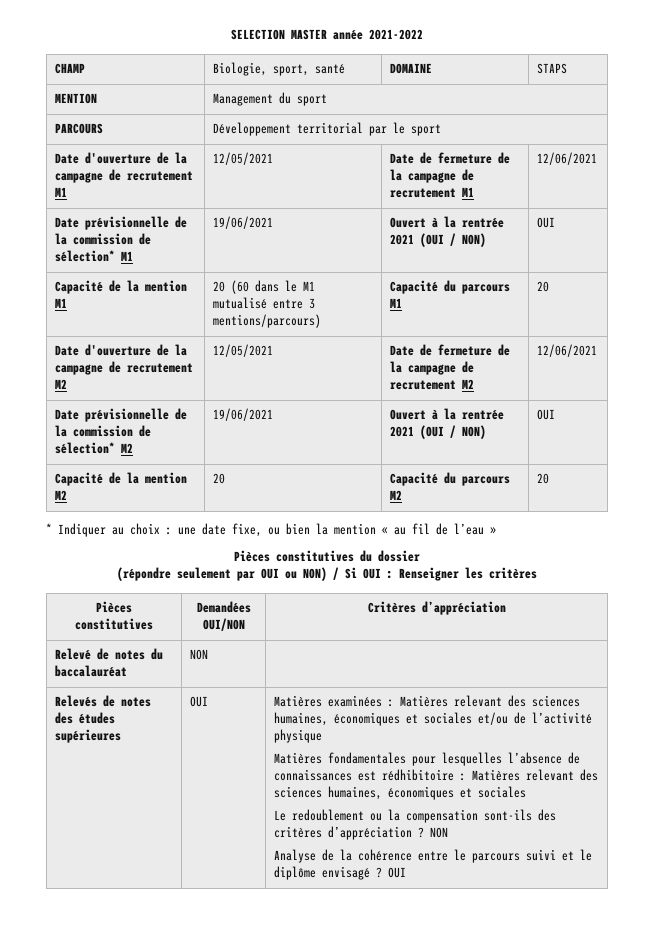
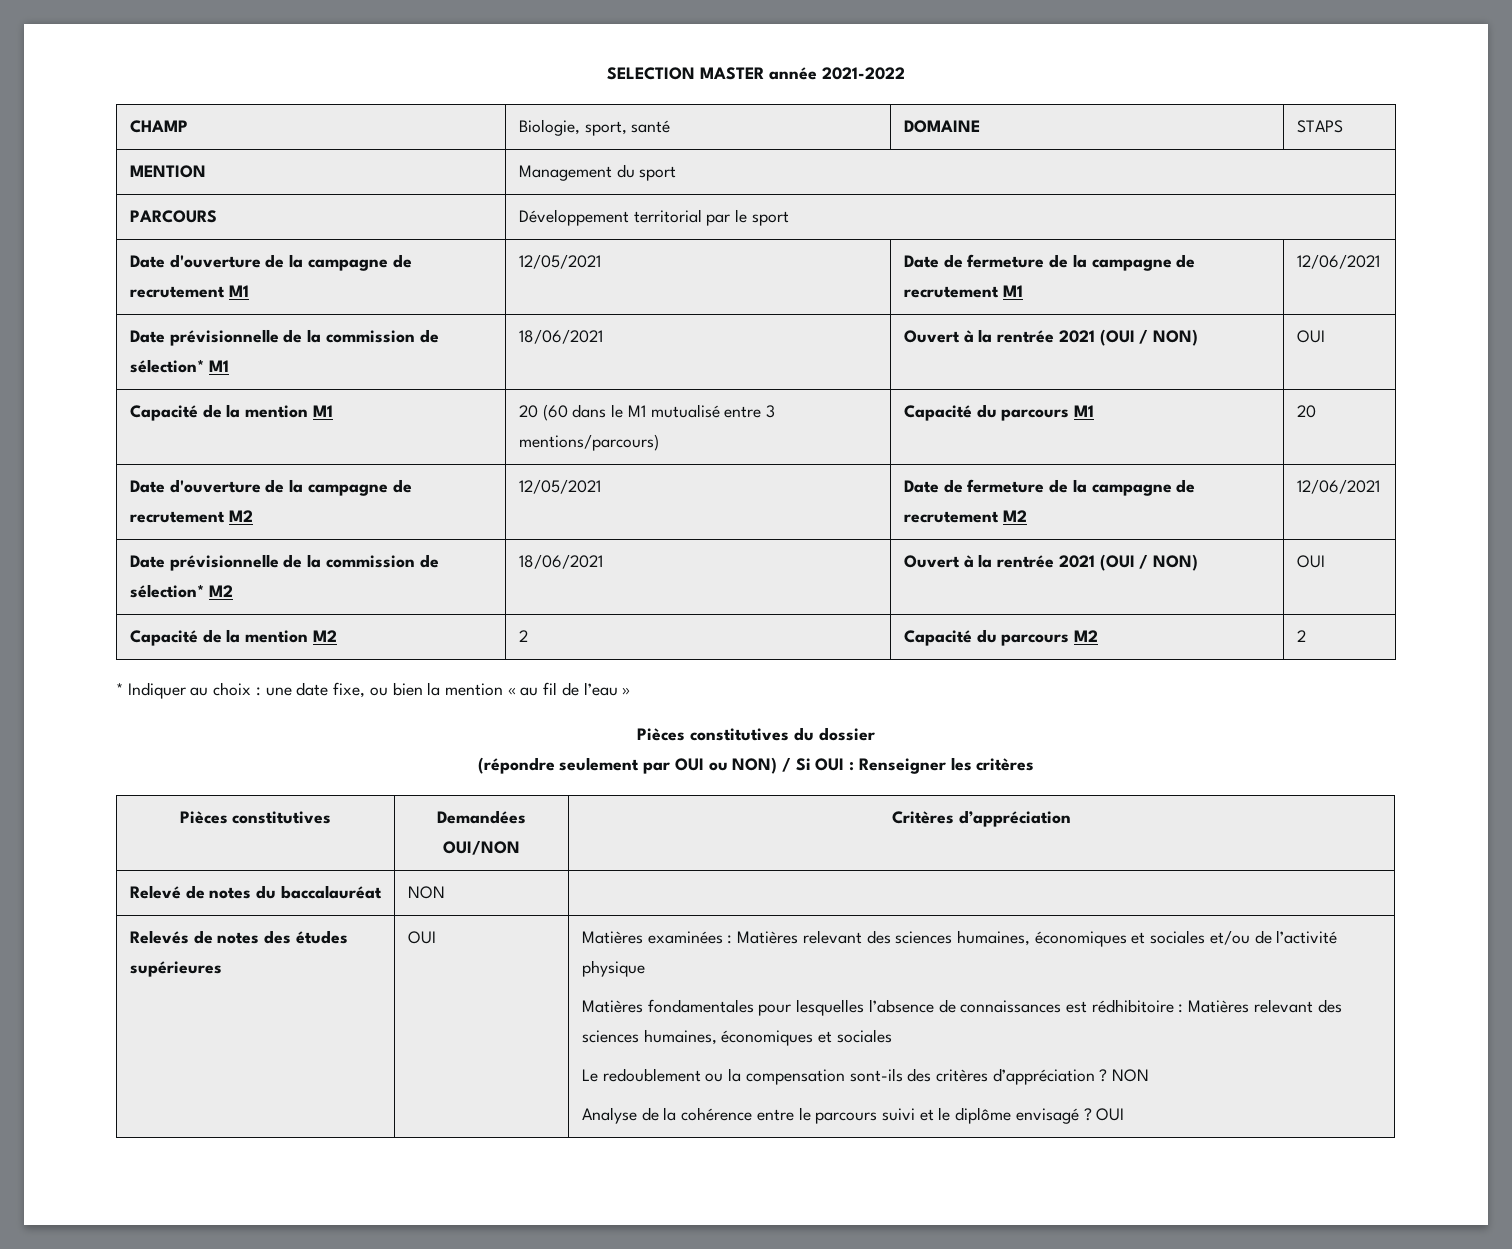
[212,216,273,229] 19/06/2021 -> [518,329,603,344] 18/06/2021
[212,408,273,421] 19/06/2021 -> [518,554,603,569] 18/06/2021
[212,473,225,484] 20 -> [518,630,528,642] 2
[536,473,549,484] 20 -> [1296,630,1306,642] 2

